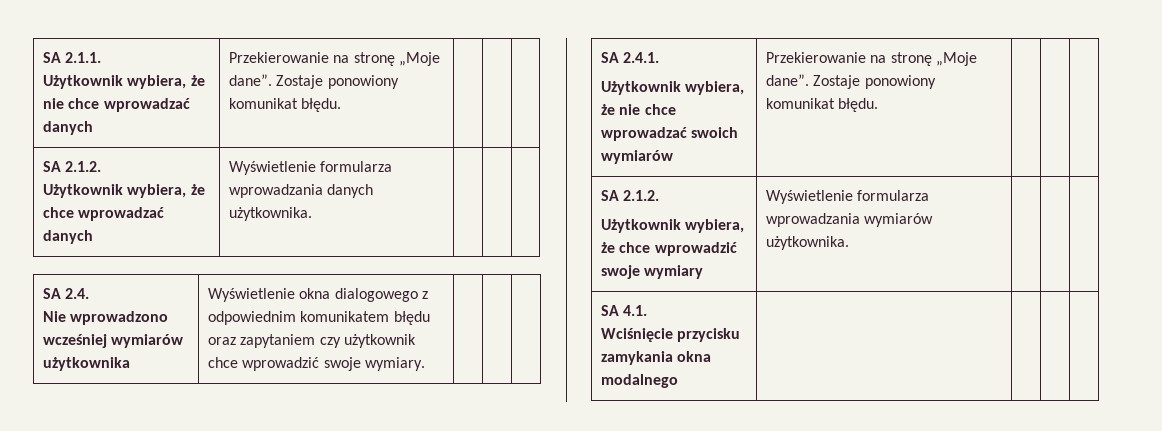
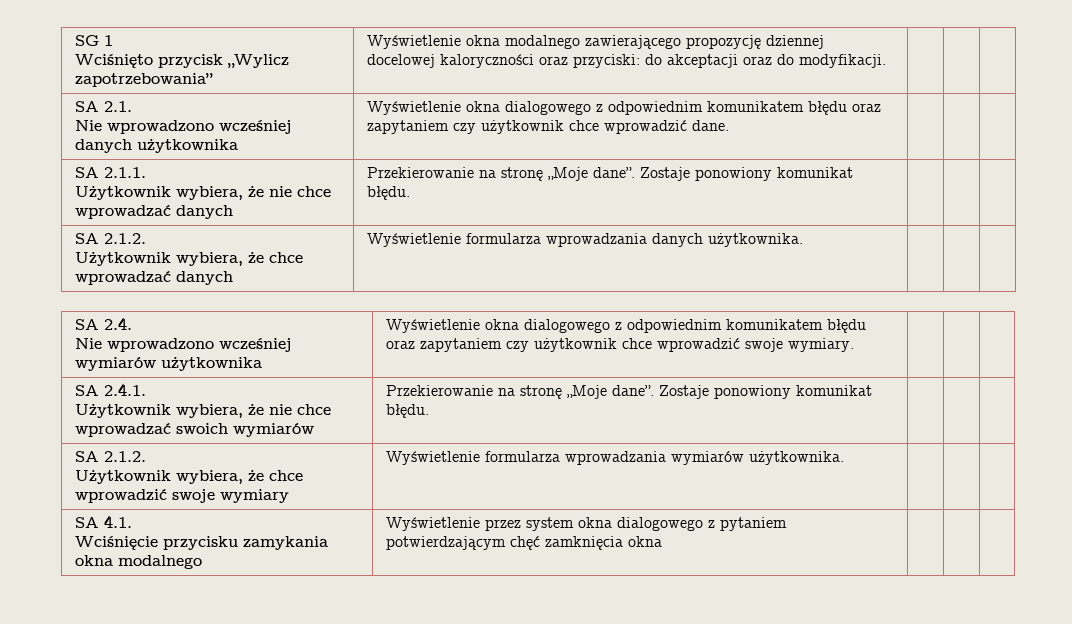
(43, 57) none -> [74,35,113,46] [74,54,289,68] [74,73,213,87] [366,35,824,49] [366,54,886,68] [74,101,132,112] [74,120,292,134] [74,139,238,153] [366,101,881,115] [366,120,729,134] SG 1 // Wciśnięto przycisk „Wylicz zapotrzebowania” | Wyświetlenie okna modalnego zawierającego propozycję dziennej docelowej kaloryczności oraz przyciski: do akceptacji oraz do modyfikacji. | | | // SA 2.1. // Nie wprowadzono wcześniej danych użytkownika | Wyświetlenie okna dialogowego z odpowiednim komunikatem błędu oraz zapytaniem czy użytkownik chce wprowadzić dane. | | | //
(679, 381) none -> [385,517,787,531] [385,536,662,550] Wyświetlenie przez system okna dialogowego z pytaniem potwierdzającym chęć zamknięcia okna

